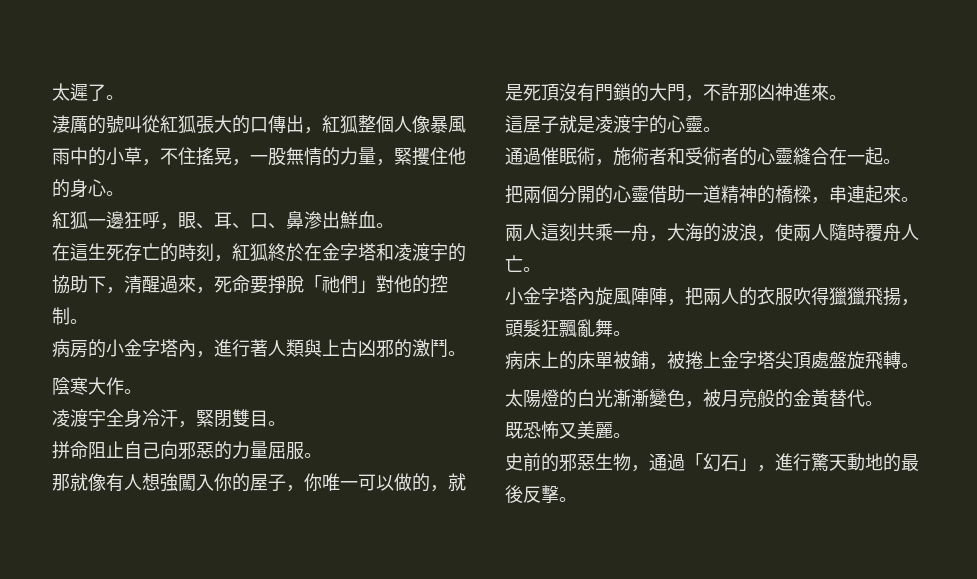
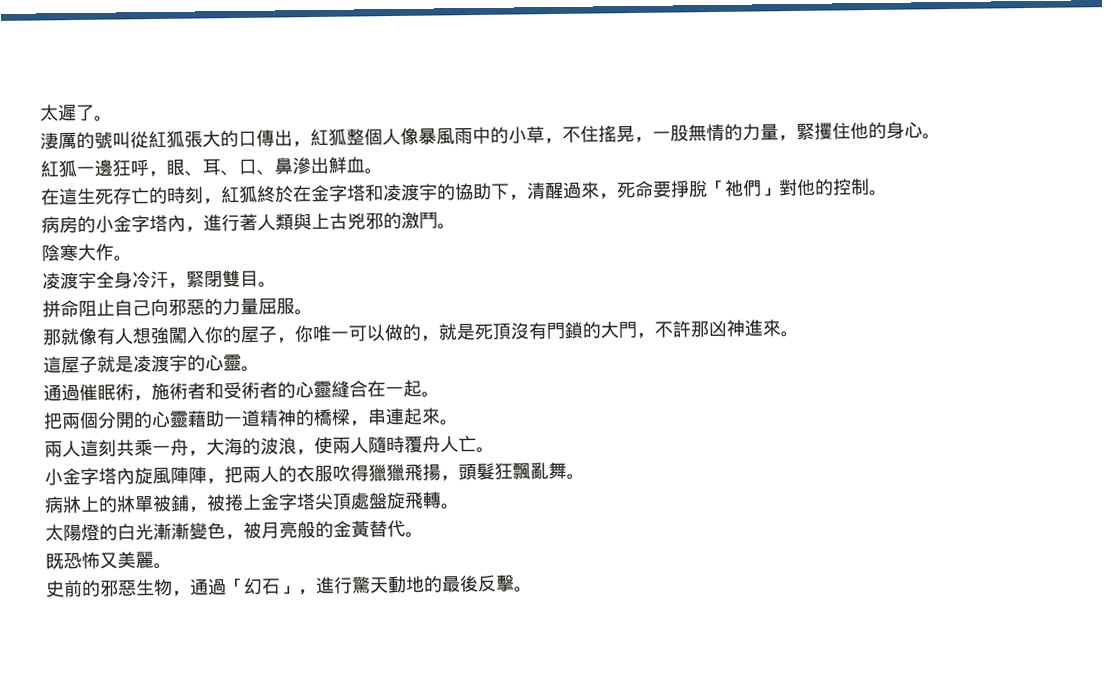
[358,339,376,357] 凶 -> [347,212,366,230] 兇
[649,185,667,203] 借 -> [187,410,207,428] 藉
[523,351,595,370] 床上的床 -> [62,495,136,514] 牀上的牀

